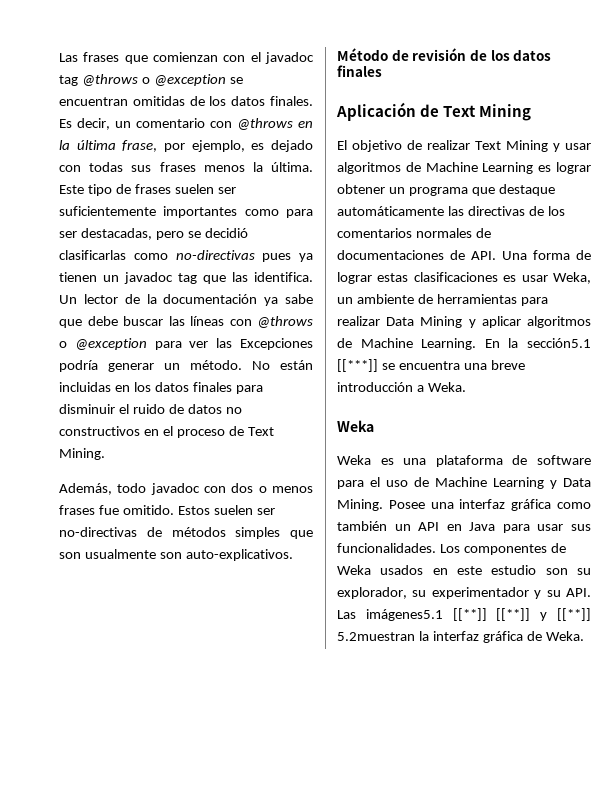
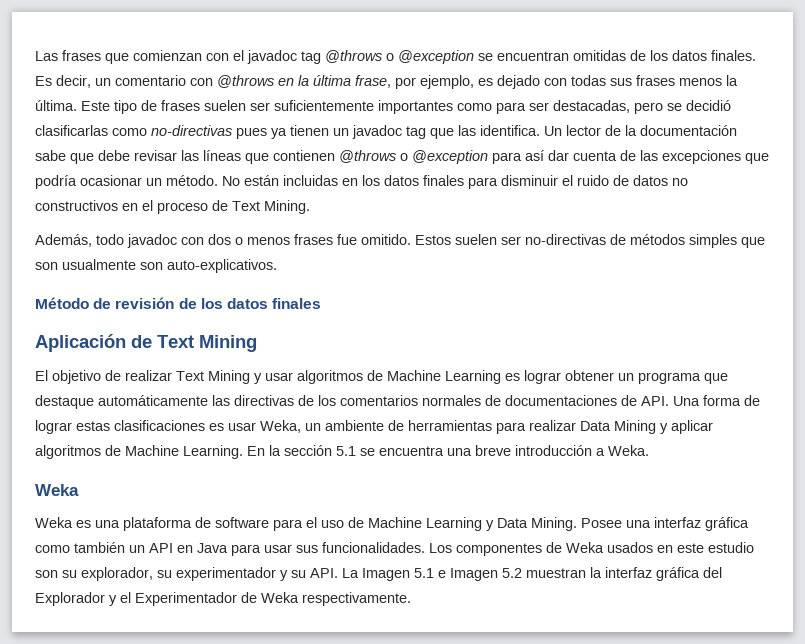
[264,297,279,306] ya -> (737, 130) none
[123,316,163,326] buscar -> [134,150,177,161] revisar
[229,319,252,326] con -> [245,150,335,164] que contienen
[189,338,313,350] [59,360,154,372] ver las Excepciones podría generar -> [525,150,769,164] [35,175,142,189] así dar cuenta de las excepciones que podría ocasionar
[527,338,591,348] [337,359,378,372] sección5.1 [[***]] -> [284,445,356,456] sección 5.1
[337,608,591,621] [337,631,584,643] Las imágenes5.1 [[**]] [[**]] y [[**]] 5.2muestran la interfaz gráfica de Weka. -> [342,567,722,581] [35,592,411,606] La Imagen 5.1 e Imagen 5.2 muestran la interfaz gráfica del Explorador y el Experimentador de Weka respectivamente.

